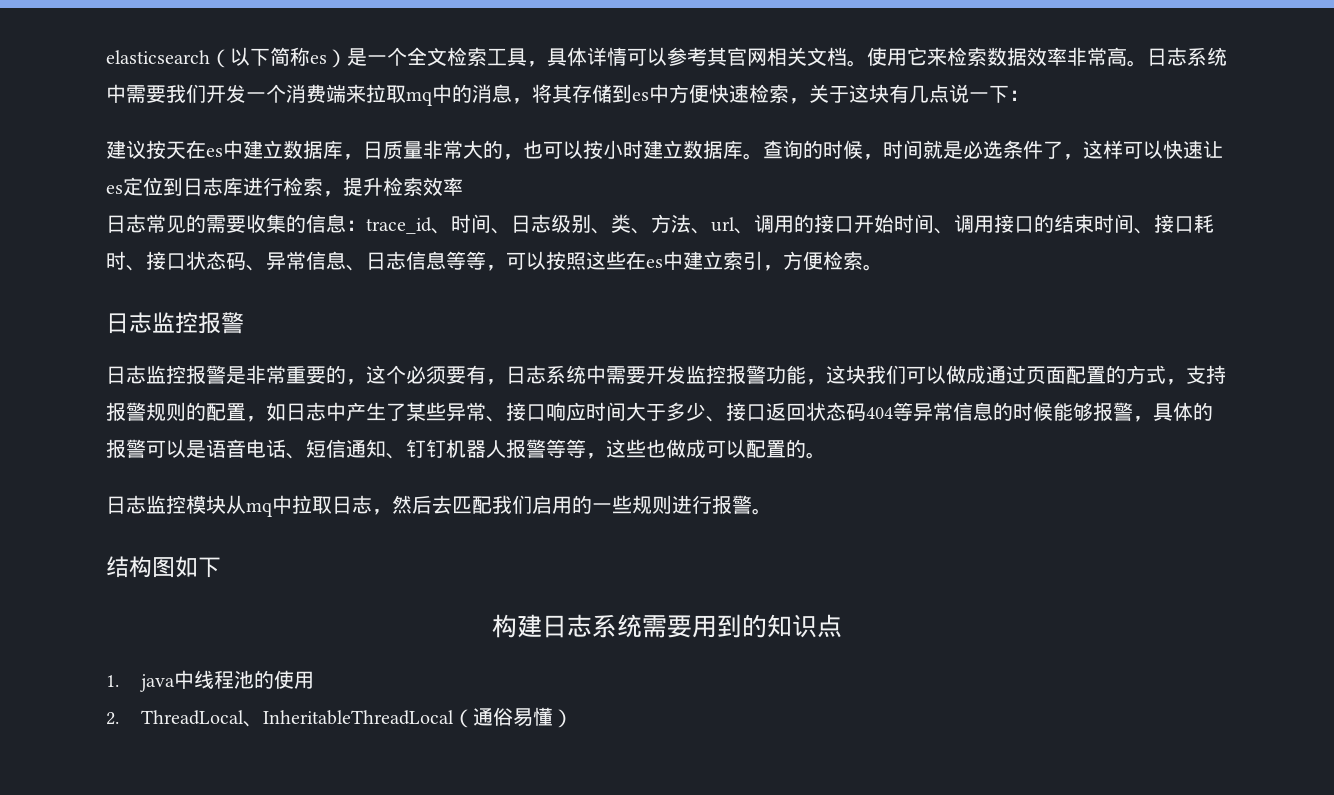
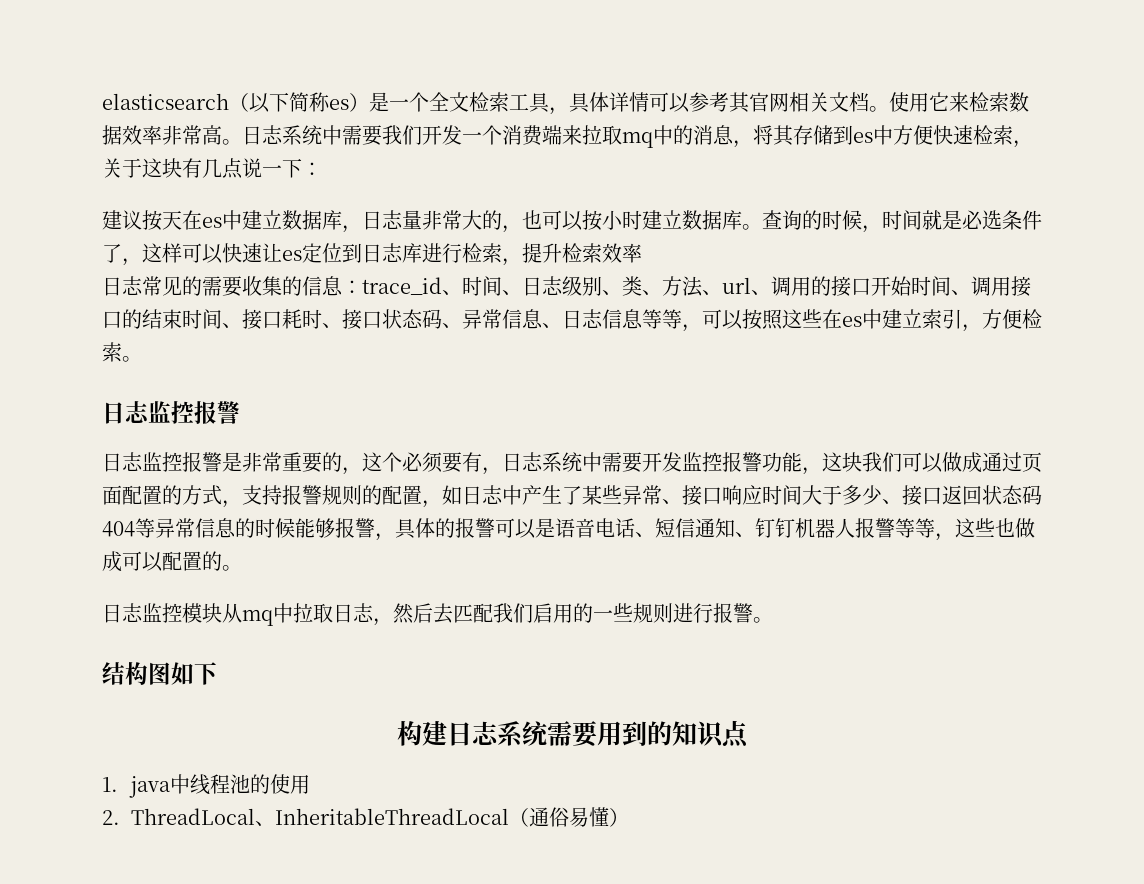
[383,140,403,159] 质 -> [382,210,403,229] 志

